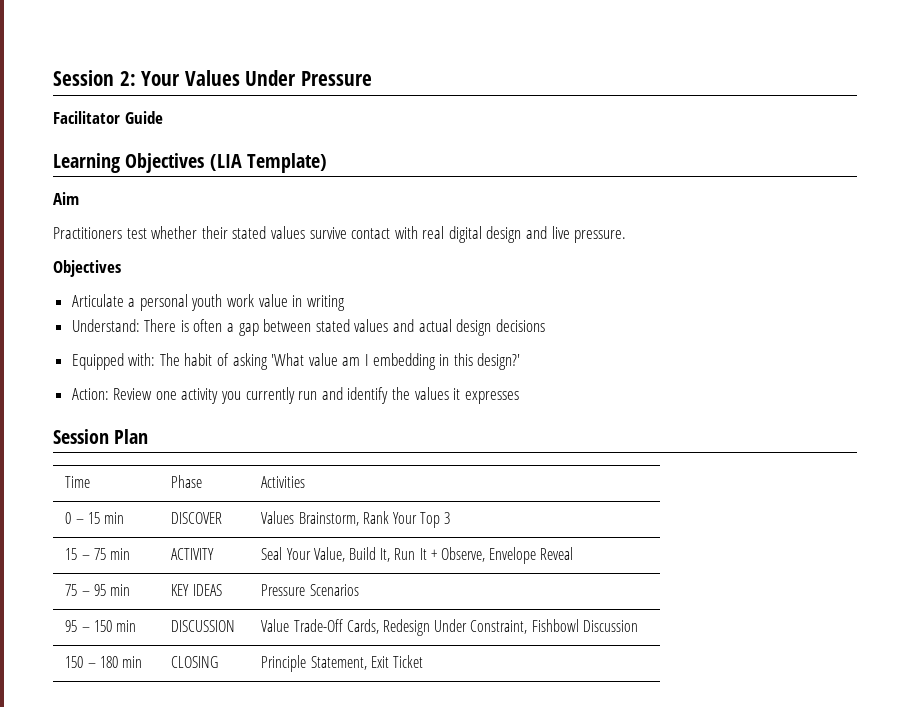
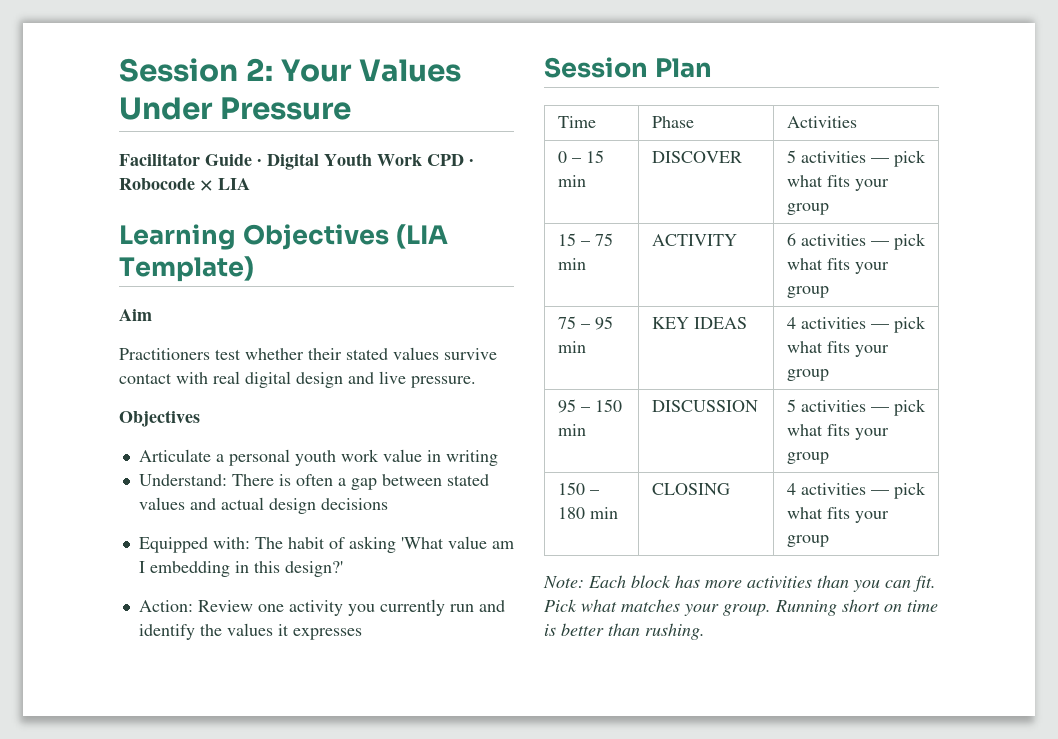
(163, 117) none -> [257,153,474,170] [119,178,250,191] · Digital Youth Work CPD · Robocode × LIA
[261,511,451,528] Values Brainstorm, Rank Your Top 3 -> [786,150,926,167] [786,175,889,191] [786,203,829,215] 5 activities — pick what fits your group
[261,547,574,564] Seal Your Value, Build It, Run It + Observe, Envelope Reveal -> [786,233,926,250] [786,258,889,274] [786,286,829,298] 6 activities — pick what fits your group
[261,584,359,596] Pressure Scenarios -> [786,316,926,333] [786,341,889,357] [786,369,829,381] 4 activities — pick what fits your group
[261,619,638,636] Value Trade-Off Cards, Redesign Under Constraint, Fishbowl Discussion -> [786,399,926,416] [786,424,889,440] [786,452,829,464] 5 activities — pick what fits your group
[261,655,424,672] Principle Statement, Exit Ticket -> [786,482,926,499] [786,507,889,523] [786,535,829,547] [543,575,936,592] [544,599,938,616] [544,623,705,640] 4 activities — pick what fits your group // Note: Each block has more activities than you can fit. Pick what matches your group. Running short on time is better than rushing.

